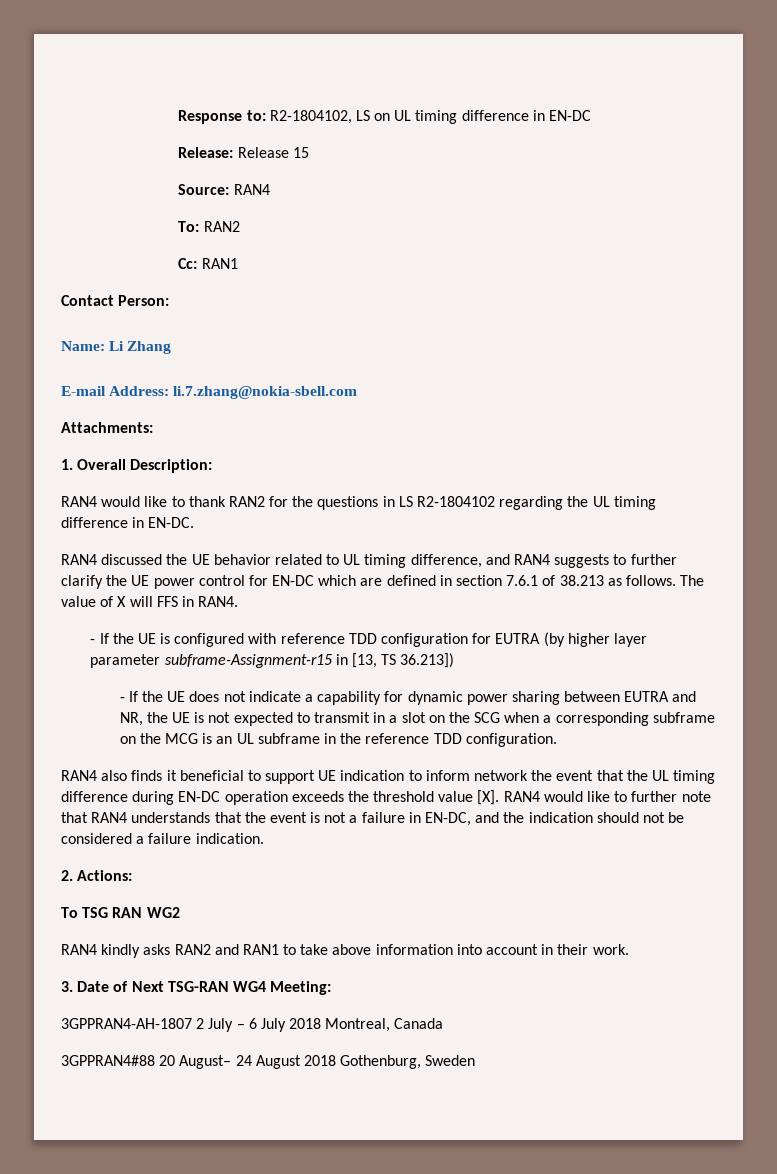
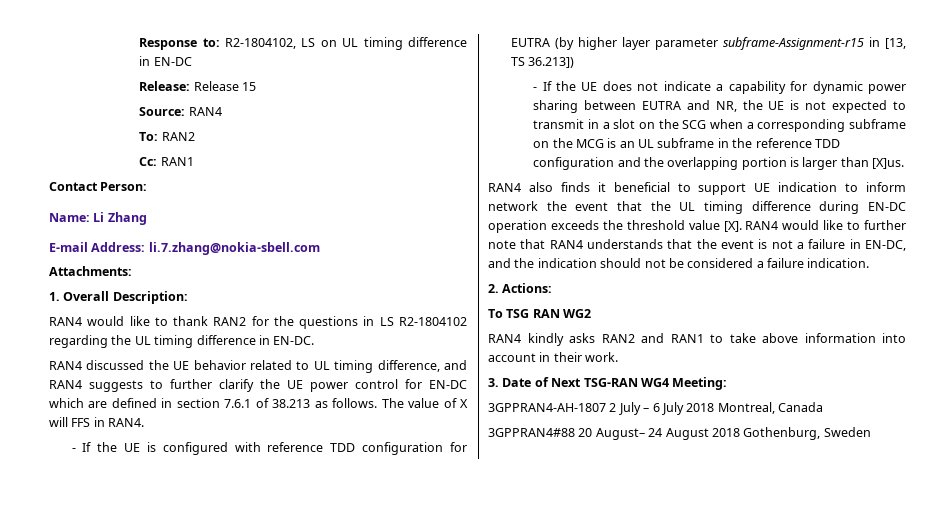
[465,733,557,747] configuration. -> [533,157,905,170] configuration and the overlapping portion is larger than [X]us.

